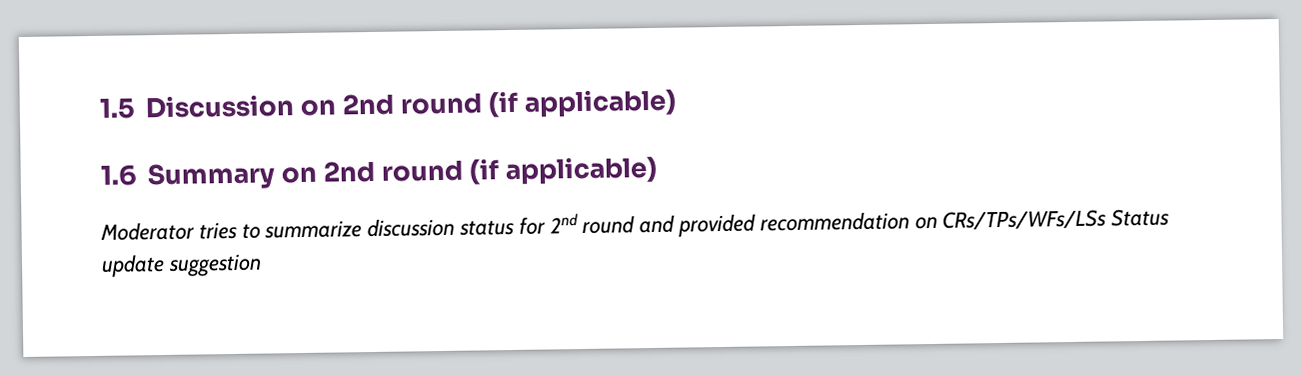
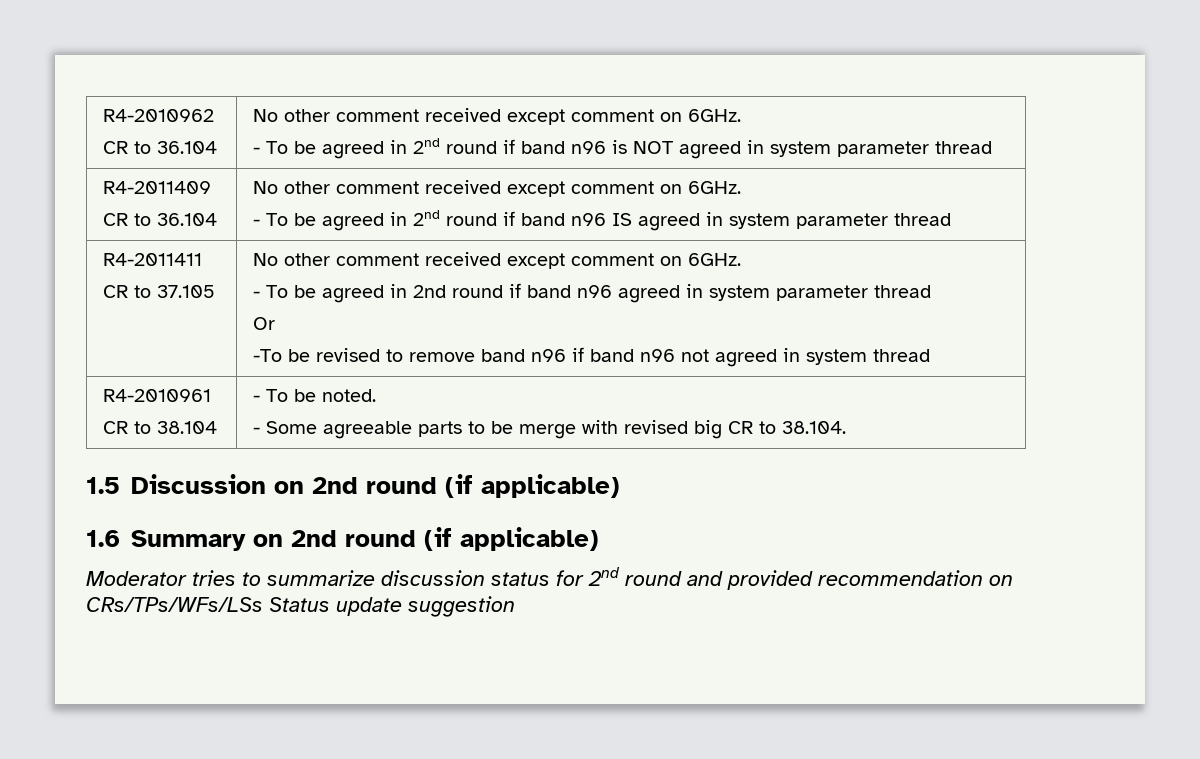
(99, 108) none -> [102,109,214,122] [102,141,217,154] [252,108,741,125] [252,138,992,159] [102,181,211,194] [102,213,217,226] [252,180,741,197] [252,210,951,231] [102,253,202,266] [102,285,215,298] [252,252,741,269] [252,283,931,303] [252,317,275,330] [252,347,930,367] [102,389,211,402] [102,421,217,434] [252,389,376,402] [252,420,846,439] R4-2010962 // CR to 36.104 | No other comment received except comment on 6GHz. // - To be agreed in 2nd round if band n96 is NOT agreed in system parameter thread // R4-2011409 // CR to 36.104 | No other comment received except comment on 6GHz. // - To be agreed in 2nd round if band n96 IS agreed in system parameter thread // R4-2011411 // CR to 37.105 | No other comment received except comment on 6GHz. // - To be agreed in 2nd round if band n96 agreed in system parameter thread // Or // -To be revised to remove band n96 if band n96 not agreed in system thread // R4-2010961 // CR to 38.104 | - To be noted. // - Some agreeable parts to be merge with revised big CR to 38.104. //

